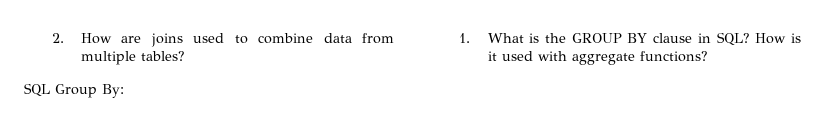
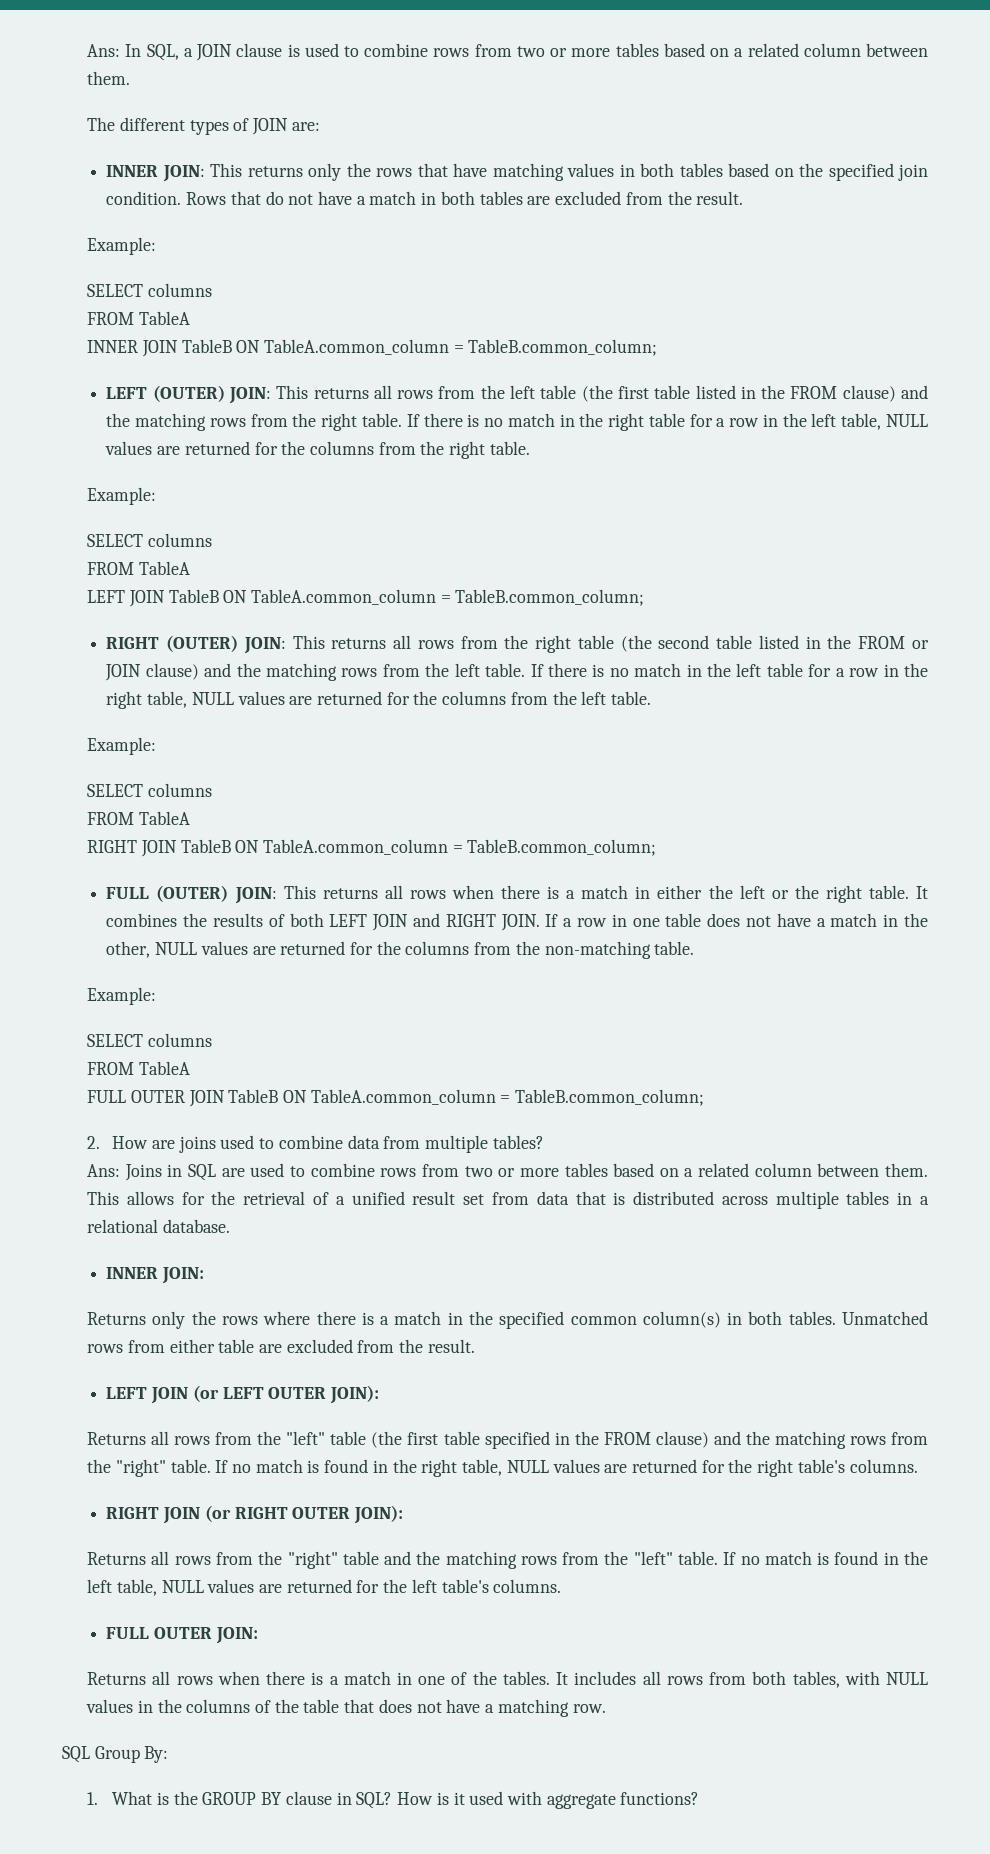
(52, 38) none -> [87,43,929,61] [87,71,131,85] [87,117,320,135] [106,163,928,182] [106,191,744,205] [87,237,157,255] [87,283,212,297] [87,311,190,325] [87,339,658,357] [106,385,929,404] [106,413,929,431] [105,441,530,459] [87,487,157,505] [87,533,212,547] [87,561,190,575] [87,589,645,607] [106,635,930,654] [105,663,928,681] [106,691,652,709] [87,737,157,755] [87,783,212,797] [87,811,190,825] [87,839,657,857] [106,885,929,904] [106,913,928,931] [106,941,695,959] [87,987,157,1005] [87,1033,212,1047] [87,1061,190,1075] [87,1089,705,1107] Ans: In SQL, a JOIN clause is used to combine rows from two or more tables based on a related column between them. // The different types of JOIN are: // INNER JOIN: This returns only the rows that have matching values in both tables based on the specified join condition. Rows that do not have a match in both tables are excluded from the result. // Example: // SELECT columns // FROM TableA // INNER JOIN TableB ON TableA.common_column = TableB.common_column; // LEFT (OUTER) JOIN: This returns all rows from the left table (the first table listed in the FROM clause) and the matching rows from the right table. If there is no match in the right table for a row in the left table, NULL values are returned for the columns from the right table. // Example: // SELECT columns // FROM TableA // LEFT JOIN TableB ON TableA.common_column = TableB.common_column; // RIGHT (OUTER) JOIN: This returns all rows from the right table (the second table listed in the FROM or JOIN clause) and the matching rows from the left table. If there is no match in the left table for a row in the right table, NULL values are returned for the columns from the left table. // Example: // SELECT columns // FROM TableA // RIGHT JOIN TableB ON TableA.common_column = TableB.common_column; // FULL (OUTER) JOIN: This returns all rows when there is a match in either the left or the right table. It combines the results of both LEFT JOIN and RIGHT JOIN. If a row in one table does not have a match in the other, NULL values are returned for the columns from the non-matching table. // Example: // SELECT columns // FROM TableA // FULL OUTER JOIN TableB ON TableA.common_column = TableB.common_column; //
(185, 56) none -> [87,1163,929,1181] [87,1191,929,1209] [87,1219,230,1233] [106,1267,205,1284] [87,1311,928,1329] [87,1339,475,1353] [106,1385,379,1404] [87,1431,929,1449] [87,1459,918,1477] [106,1505,403,1524] [87,1551,929,1569] [87,1579,562,1596] [106,1627,258,1644] [87,1671,929,1688] [86,1699,606,1717] // Ans: Joins in SQL are used to combine rows from two or more tables based on a related column between them. This allows for the retrieval of a unified result set from data that is distributed across multiple tables in a relational database. // INNER JOIN: // Returns only the rows where there is a match in the specified common column(s) in both tables. Unmatched rows from either table are excluded from the result. // LEFT JOIN (or LEFT OUTER JOIN): // Returns all rows from the "left" table (the first table specified in the FROM clause) and the matching rows from the "right" table. If no match is found in the right table, NULL values are returned for the right table's columns. // RIGHT JOIN (or RIGHT OUTER JOIN): // Returns all rows from the "right" table and the matching rows from the "left" table. If no match is found in the left table, NULL values are returned for the left table's columns. // FULL OUTER JOIN: // Returns all rows when there is a match in one of the tables. It includes all rows from both tables, with NULL values in the columns of the table that does not have a matching row.

